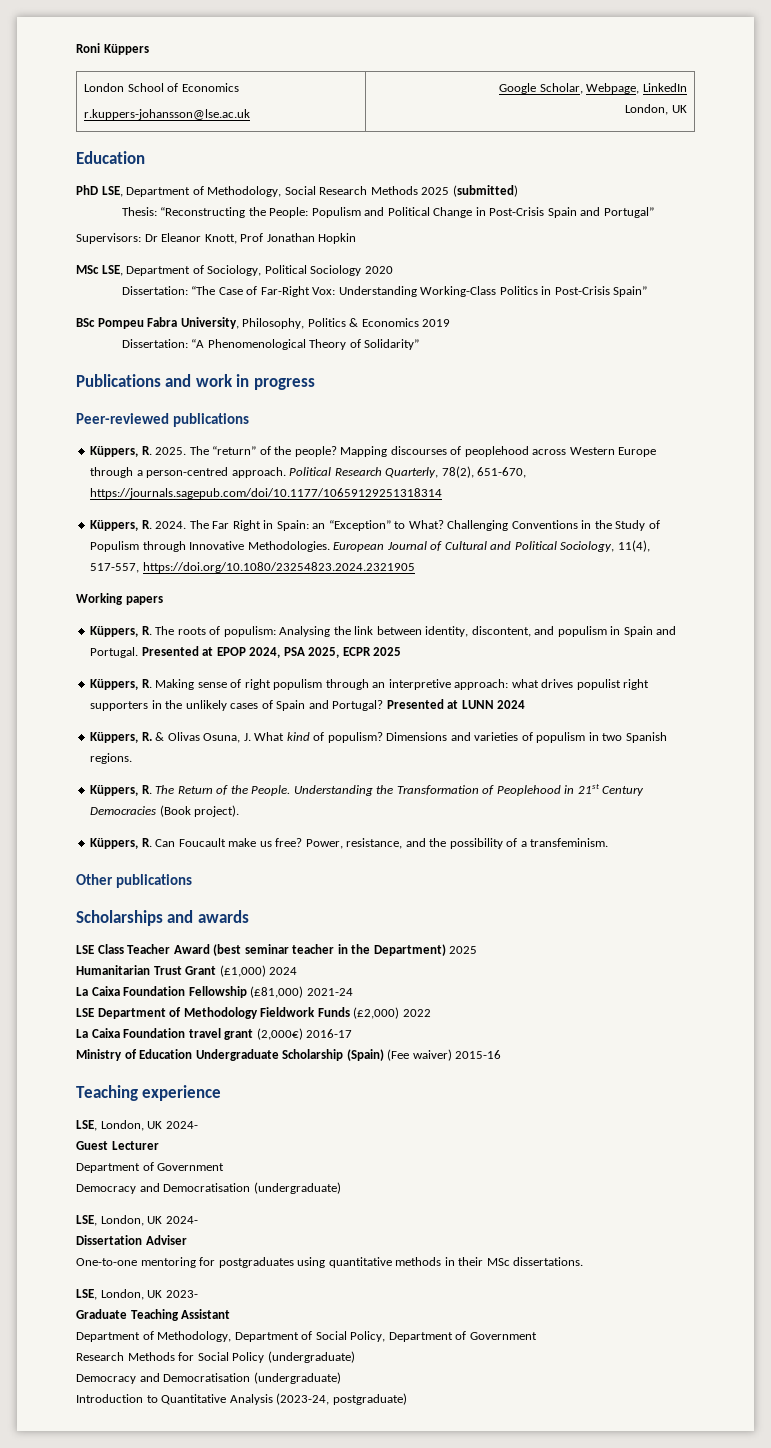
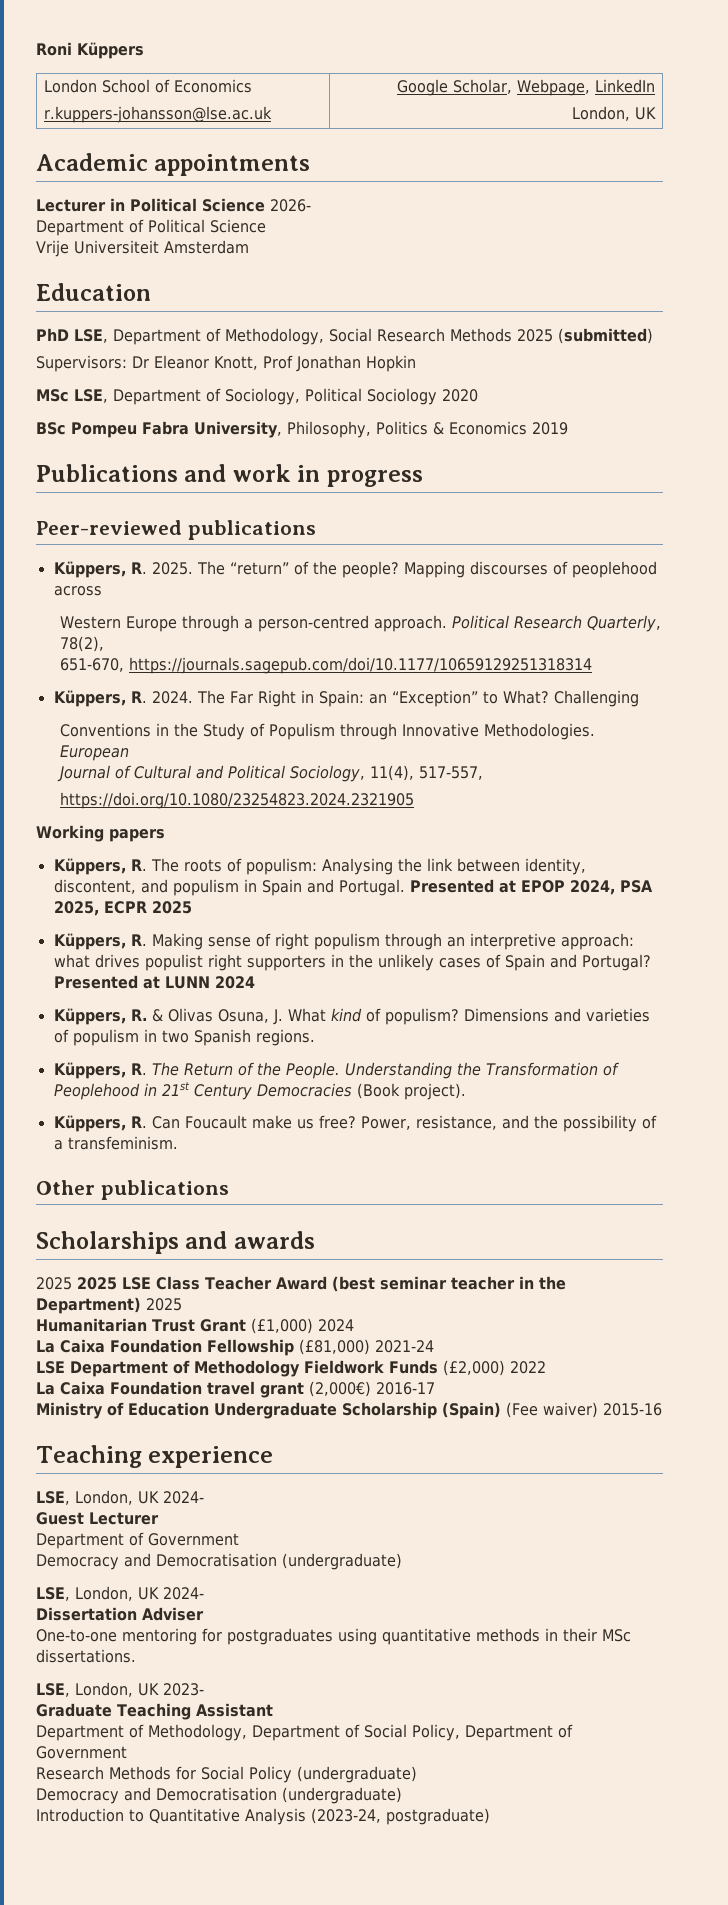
(687, 109) none -> [36,153,311,176] [36,198,311,212] [36,219,266,236] [36,240,249,257] // Academic appointments // Lecturer in Political Science 2026- // Department of Political Science // Vrije Universiteit Amsterdam
[121,207,654,218] // Thesis: “Reconstructing the People: Populism and Political Change in Post-Crisis Spain and Portugal” -> (653, 336) none
[121,286,648,297] // Dissertation: “The Case of Far-Right Vox: Understanding Working-Class Politics in Post-Crisis Spain” -> (478, 395) none
[121,339,420,350] // Dissertation: “A Phenomenological Theory of Solidarity” -> (568, 428) none
(567, 452) none -> (102, 591) //
(474, 472) none -> (104, 644) //
(509, 525) none -> (639, 698) //
(385, 547) none -> (129, 753) //
(140, 568) none -> (483, 773) //
(249, 916) none -> [36,1277,117,1290] 2025 2025

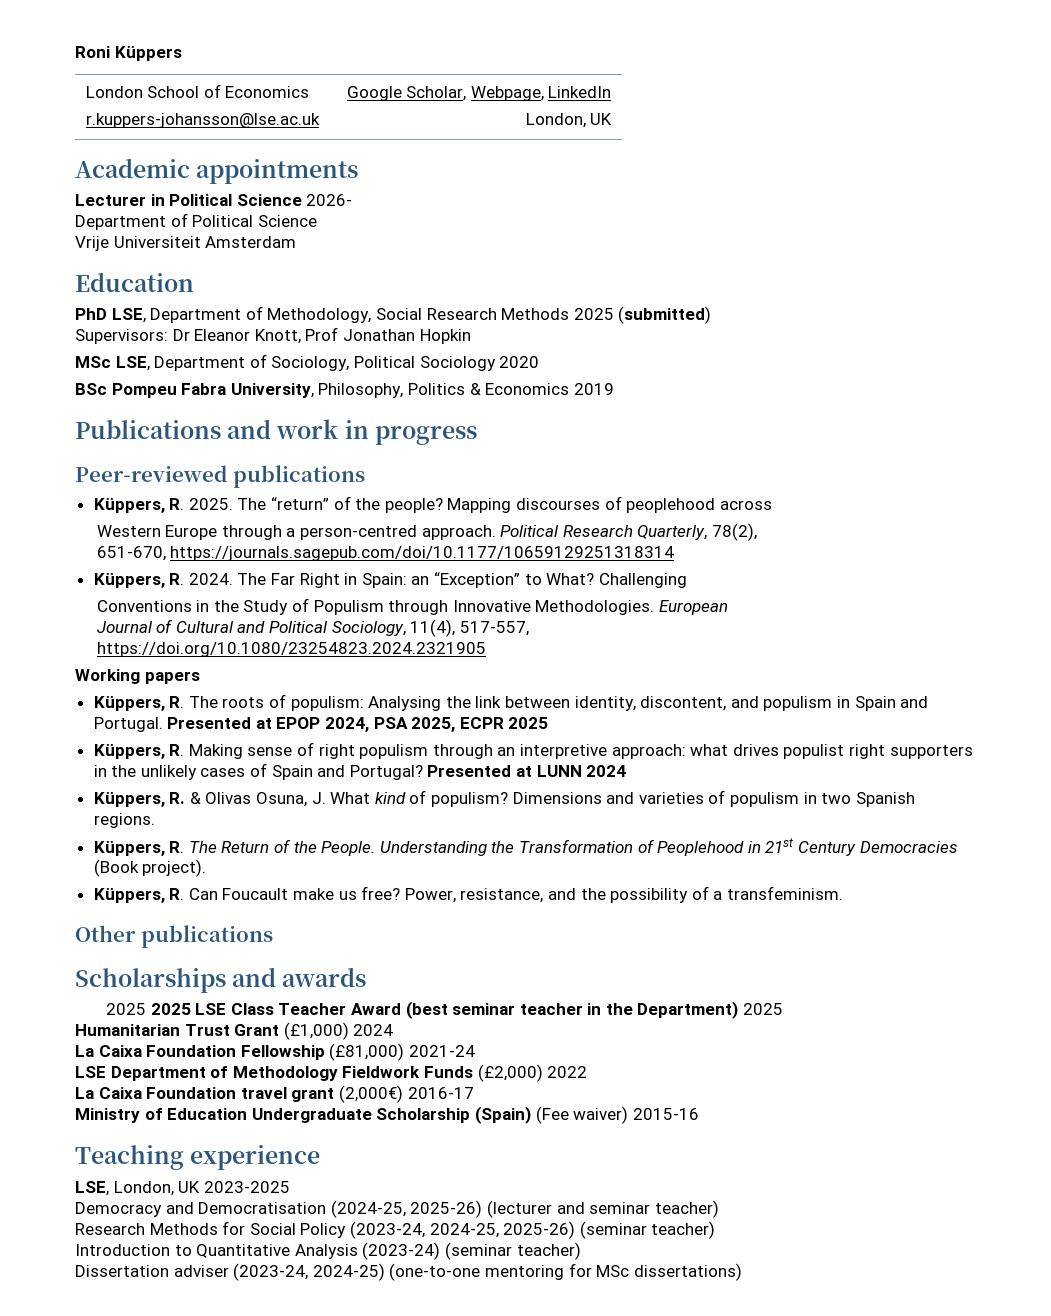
[163,1491,204,1504] [36,1512,159,1525] [36,1532,239,1549] [36,1553,402,1570] [36,1586,204,1601] [36,1607,204,1621] [36,1628,631,1645] [36,1649,136,1663] [36,1682,204,1697] [36,1703,273,1720] [36,1724,573,1741] [36,1746,127,1759] 2024- // Guest Lecturer // Department of Government // Democracy and Democratisation (undergraduate) // LSE, London, UK 2024- // Dissertation Adviser // One-to-one mentoring for postgraduates using quantitative methods in their MSc dissertations. // LSE, London, UK 2023- // Graduate Teaching Assistant // Department of Methodology, Department of Social Policy, Department of Government -> [203,1181,290,1193] [75,1200,719,1218] 2023-2025 // Democracy and Democratisation (2024-25, 2025-26) (lecturer and seminar teacher)
[297,1766,417,1783] [36,1787,402,1804] (undergraduate) // Democracy and Democratisation (undergraduate) -> [349,1221,716,1239] (2023-24, 2024-25, 2025-26) (seminar teacher)
[311,1808,490,1825] (2023-24, postgraduate) -> [362,1242,581,1260] [75,1263,742,1281] (2023-24) (seminar teacher) // Dissertation adviser (2023-24, 2024-25) (one-to-one mentoring for MSc dissertations)

